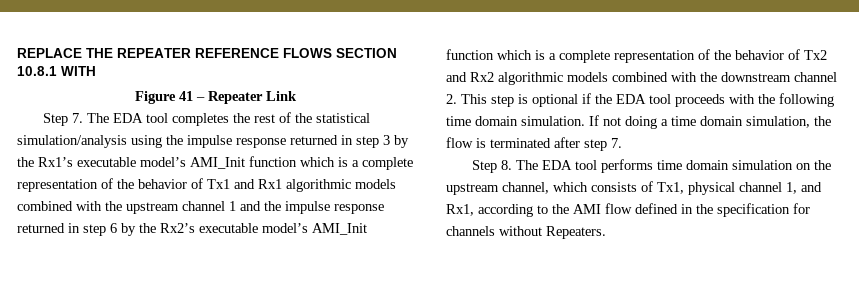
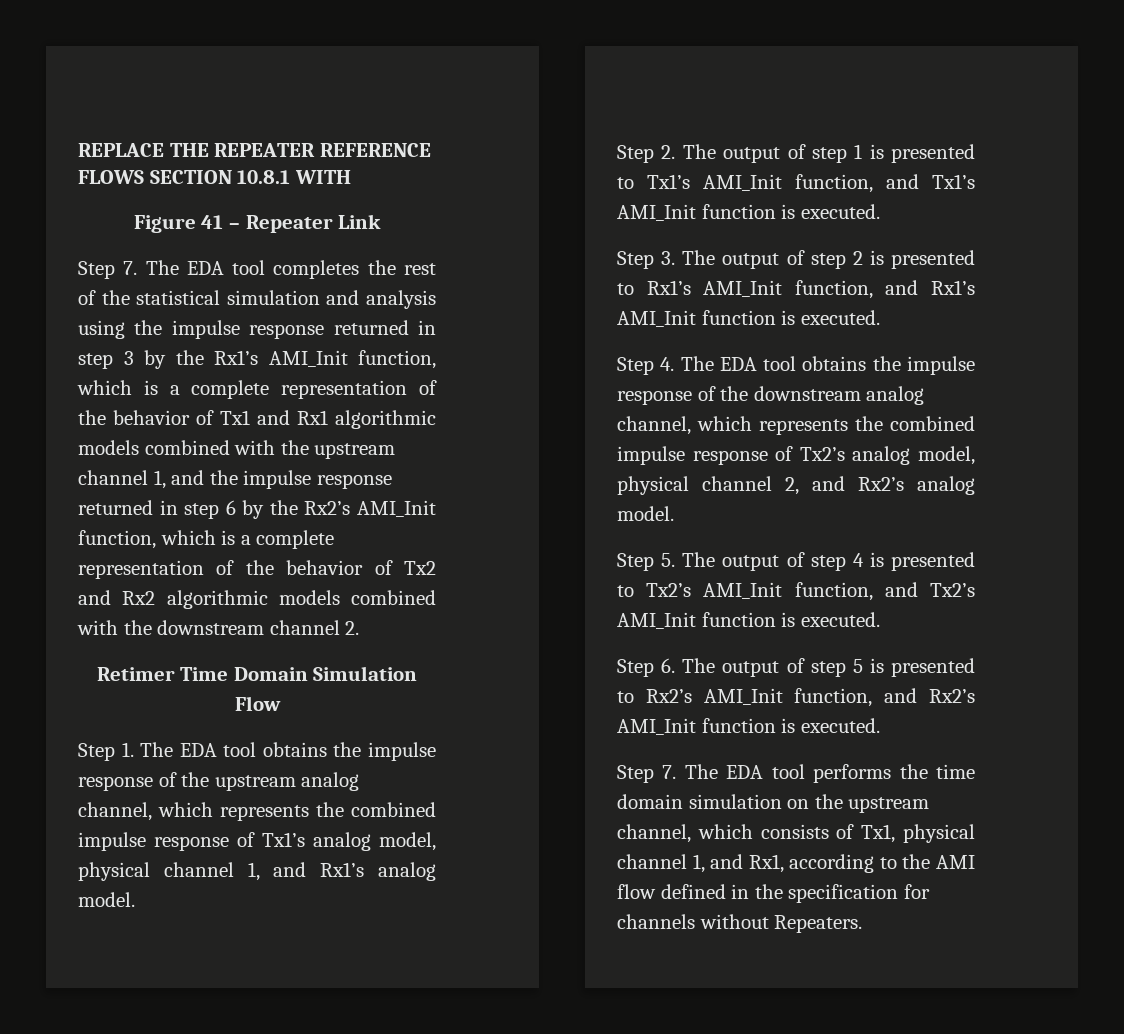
[17,135,127,148] simulation/analysis -> [226,290,437,309] simulation and analysis
[77,156,297,169] executable model’s AMI_Init function -> [268,350,436,369] AMI_Init function,
[229,201,236,211] 1 -> [153,470,166,489] 1,
[199,223,367,235] [446,49,494,60] executable model’s AMI_Init function -> [357,500,436,517] [78,530,156,549] AMI_Init function,
[461,93,834,107] [446,115,831,129] [446,137,622,151] [471,160,512,173] This step is optional if the EDA tool proceeds with the following time domain simulation. If not doing a time domain simulation, the flow is terminated after step 7. // Step 8. -> [96,666,418,681] [234,696,281,711] [78,742,436,761] [78,772,360,791] [78,802,436,821] [78,832,436,851] [78,862,437,881] [78,892,135,907] [617,144,975,163] [617,174,975,193] [617,204,880,221] [617,250,975,269] [617,280,975,299] [617,310,880,327] [617,356,975,375] [617,386,925,405] [617,416,975,435] [617,446,975,465] [617,476,975,495] [617,506,674,521] [617,552,975,571] [617,582,975,601] [617,612,880,629] [617,658,975,677] [617,688,975,707] [617,718,880,735] [617,765,677,783] // Retimer Time Domain Simulation Flow // Step 1. The EDA tool obtains the impulse response of the upstream analog channel, which represents the combined impulse response of Tx1’s analog model, physical channel 1, and Rx1’s analog model. // Step 2. The output of step 1 is presented to Tx1’s AMI_Init function, and Tx1’s AMI_Init function is executed. // Step 3. The output of step 2 is presented to Rx1’s AMI_Init function, and Rx1’s AMI_Init function is executed. // Step 4. The EDA tool obtains the impulse response of the downstream analog channel, which represents the combined impulse response of Tx2’s analog model, physical channel 2, and Rx2’s analog model. // Step 5. The output of step 4 is presented to Tx2’s AMI_Init function, and Tx2’s AMI_Init function is executed. // Step 6. The output of step 5 is presented to Rx2’s AMI_Init function, and Rx2’s AMI_Init function is executed. // Step 7.
(653, 166) none -> [899,764,928,779] the

